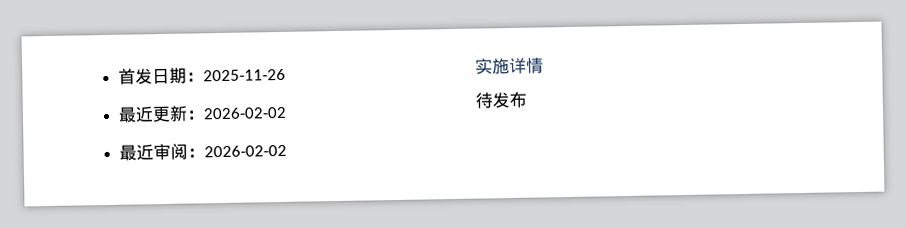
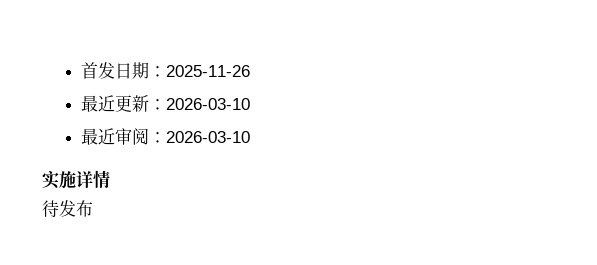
[203,106,288,120] 2026-02-02 -> [166,98,251,110] 2026-03-10
[204,144,288,158] 2026-02-02 -> [166,131,251,143] 2026-03-10

